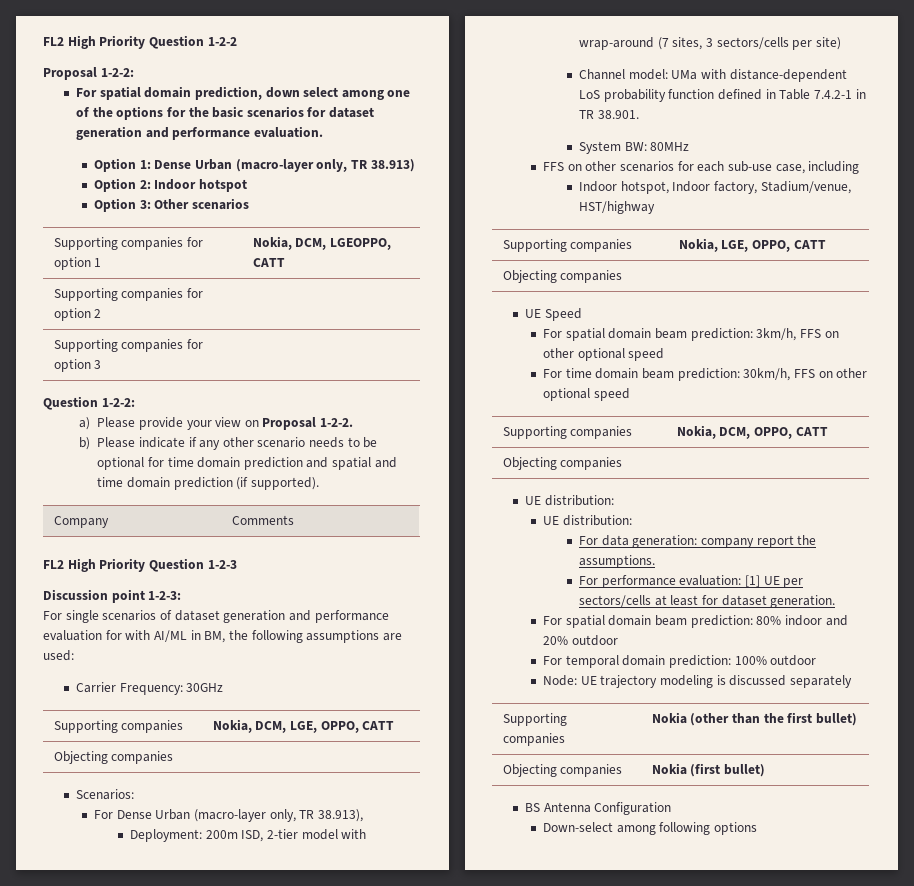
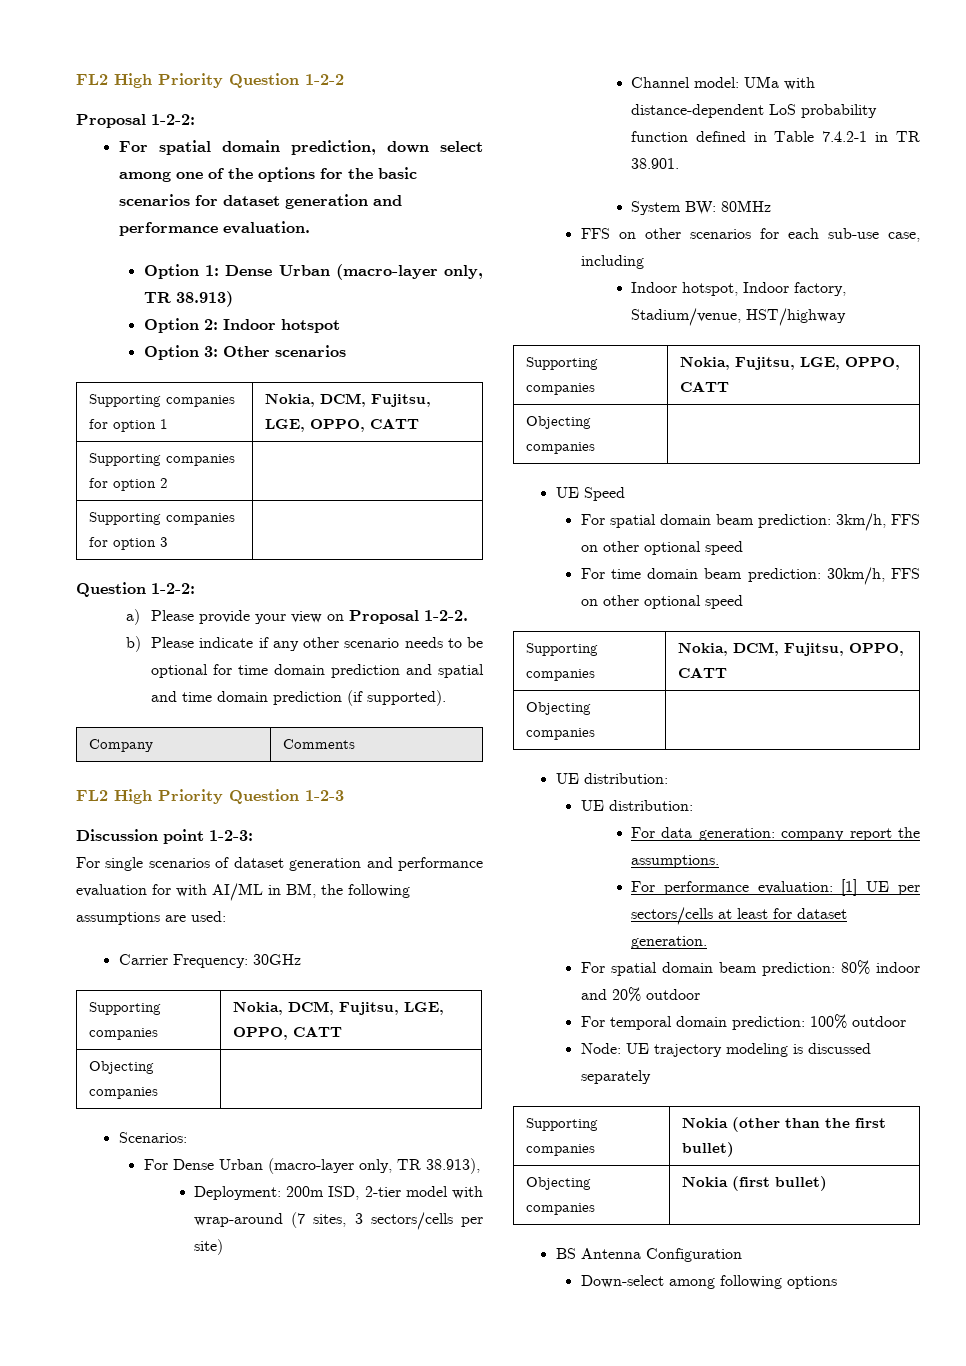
[329,238,391,250] LGEOPPO, -> [370,394,431,407] [264,419,365,432] Fujitsu, LGE, OPPO,
(287, 727) none -> [338,1002,399,1015] Fujitsu,
(718, 245) none -> [734,357,795,370] Fujitsu,
(751, 433) none -> [783,643,844,656] Fujitsu,

